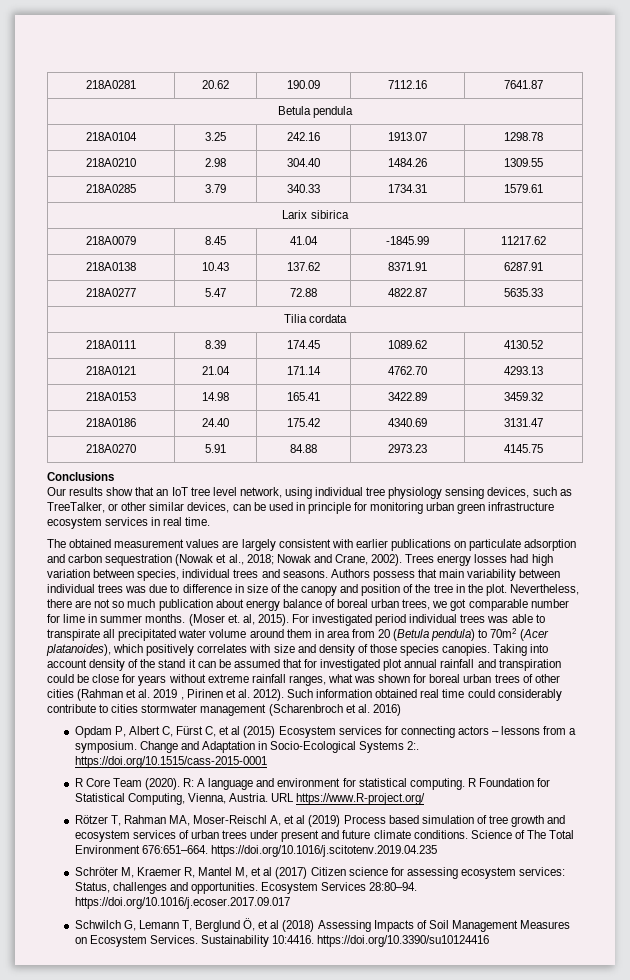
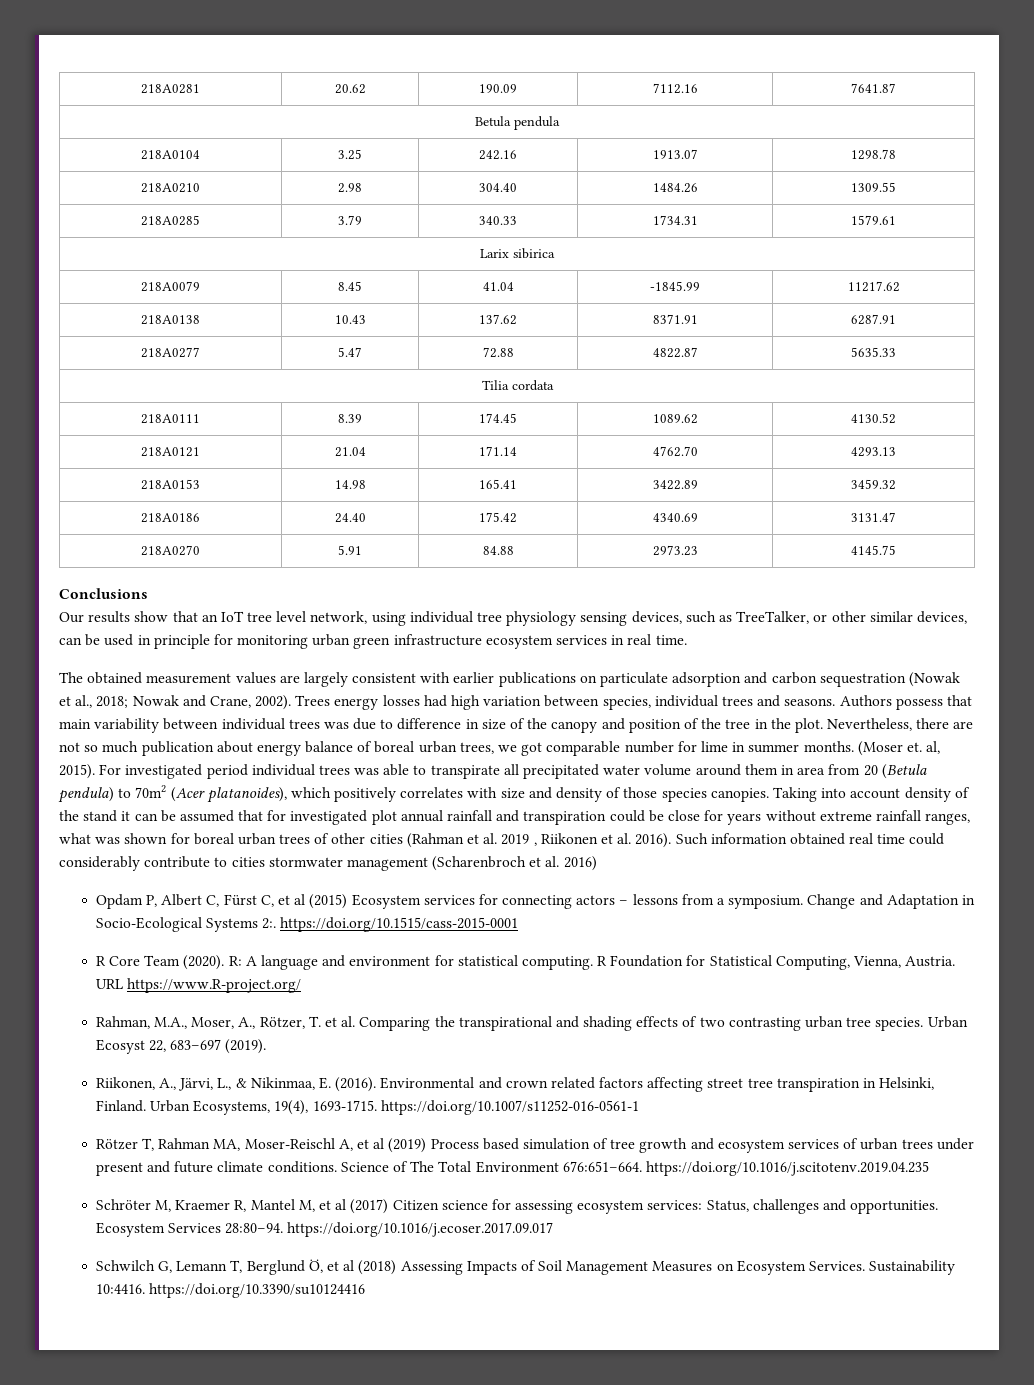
[186,689,284,701] Pirinen et al. 2012). -> [540,833,672,848] Riikonen et al. 2016).
(426, 799) none -> [95,1016,968,1031] [95,1039,267,1054] [95,1077,935,1092] [95,1100,639,1115] // Rahman, M.A., Moser, A., Rötzer, T. et al. Comparing the transpirational and shading effects of two contrasting urban tree species. Urban Ecosyst 22, 683–697 (2019). // Riikonen, A., Järvi, L., & Nikinmaa, E. (2016). Environmental and crown related factors affecting street tree transpiration in Helsinki, Finland. Urban Ecosystems, 19(4), 1693-1715. https://doi.org/10.1007/s11252-016-0561-1

